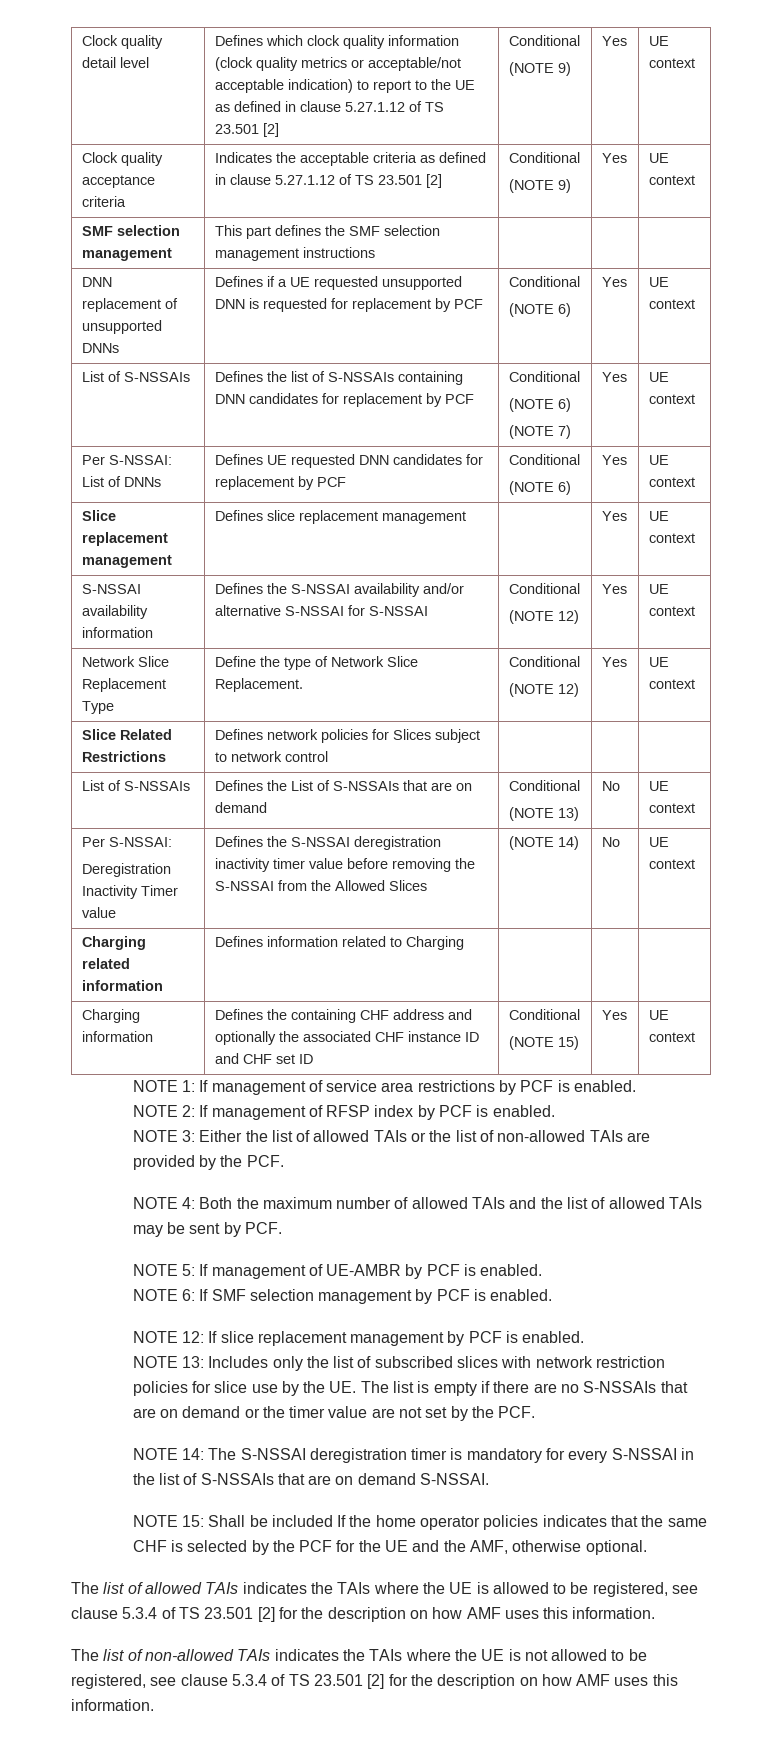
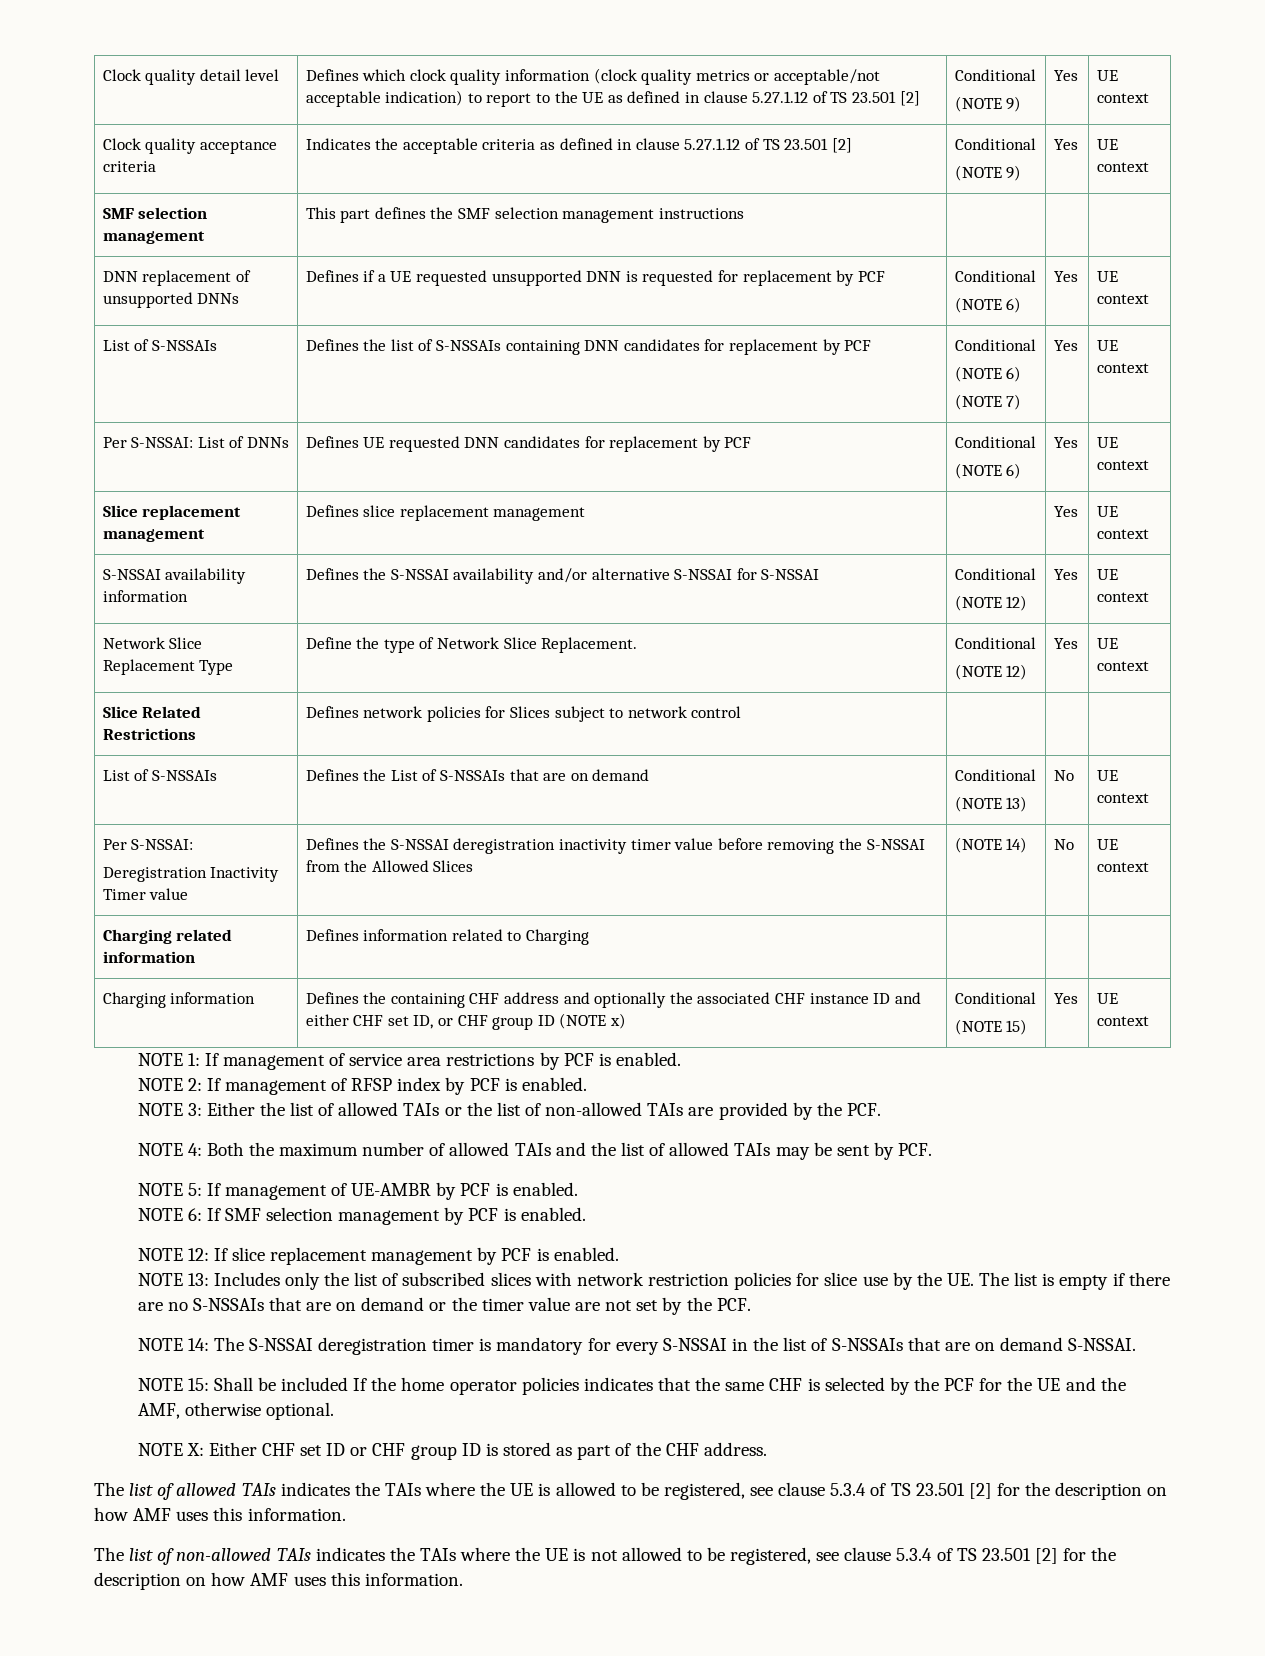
[242,1054,313,1064] CHF set ID -> [305,1013,626,1030] either CHF set ID, or CHF group ID (NOTE x)
(647, 1547) none -> [137,1442,767,1460] // NOTE X: Either CHF set ID or CHF group ID is stored as part of the CHF address.

